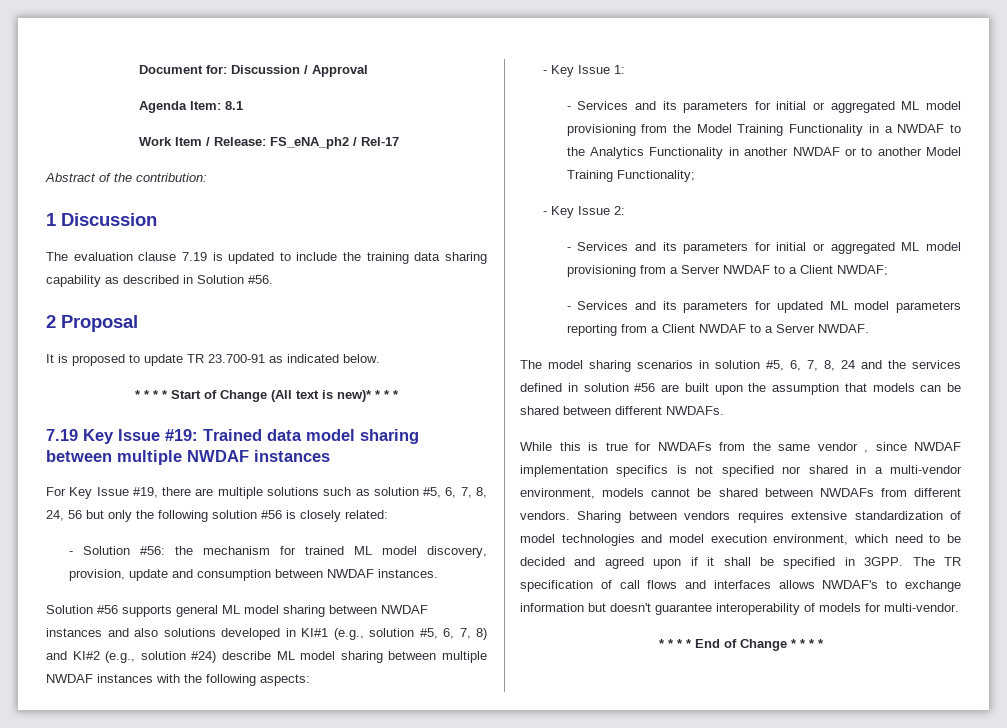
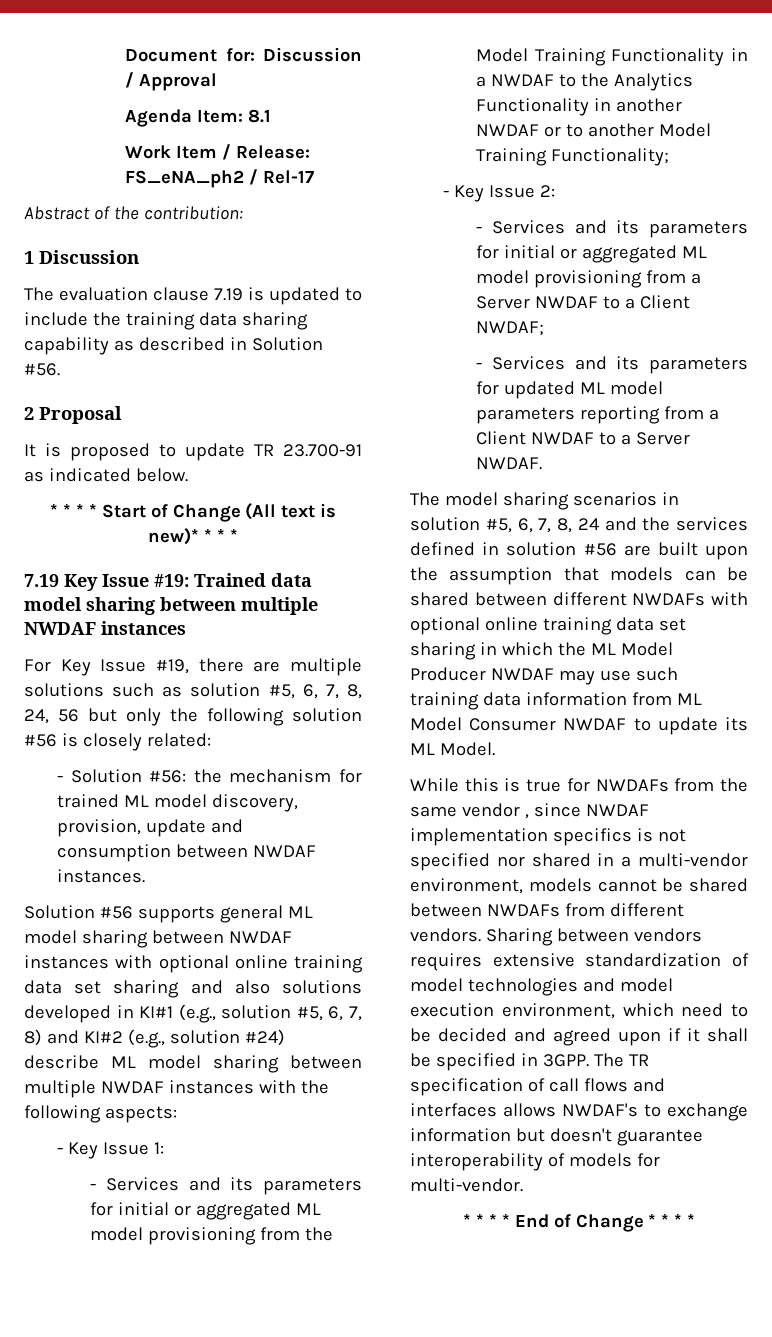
(102, 632) none -> [115,955,363,973] [24,980,180,998] with optional online training data set sharing
[666,406,724,415] NWDAFs. -> [632,592,748,606] [410,617,686,635] [410,642,673,660] [410,667,678,685] [410,692,702,710] [410,717,748,735] [410,742,495,756] NWDAFs with optional online training data set sharing in which the ML Model Producer NWDAF may use such training data information from ML Model Consumer NWDAF to update its ML Model.

